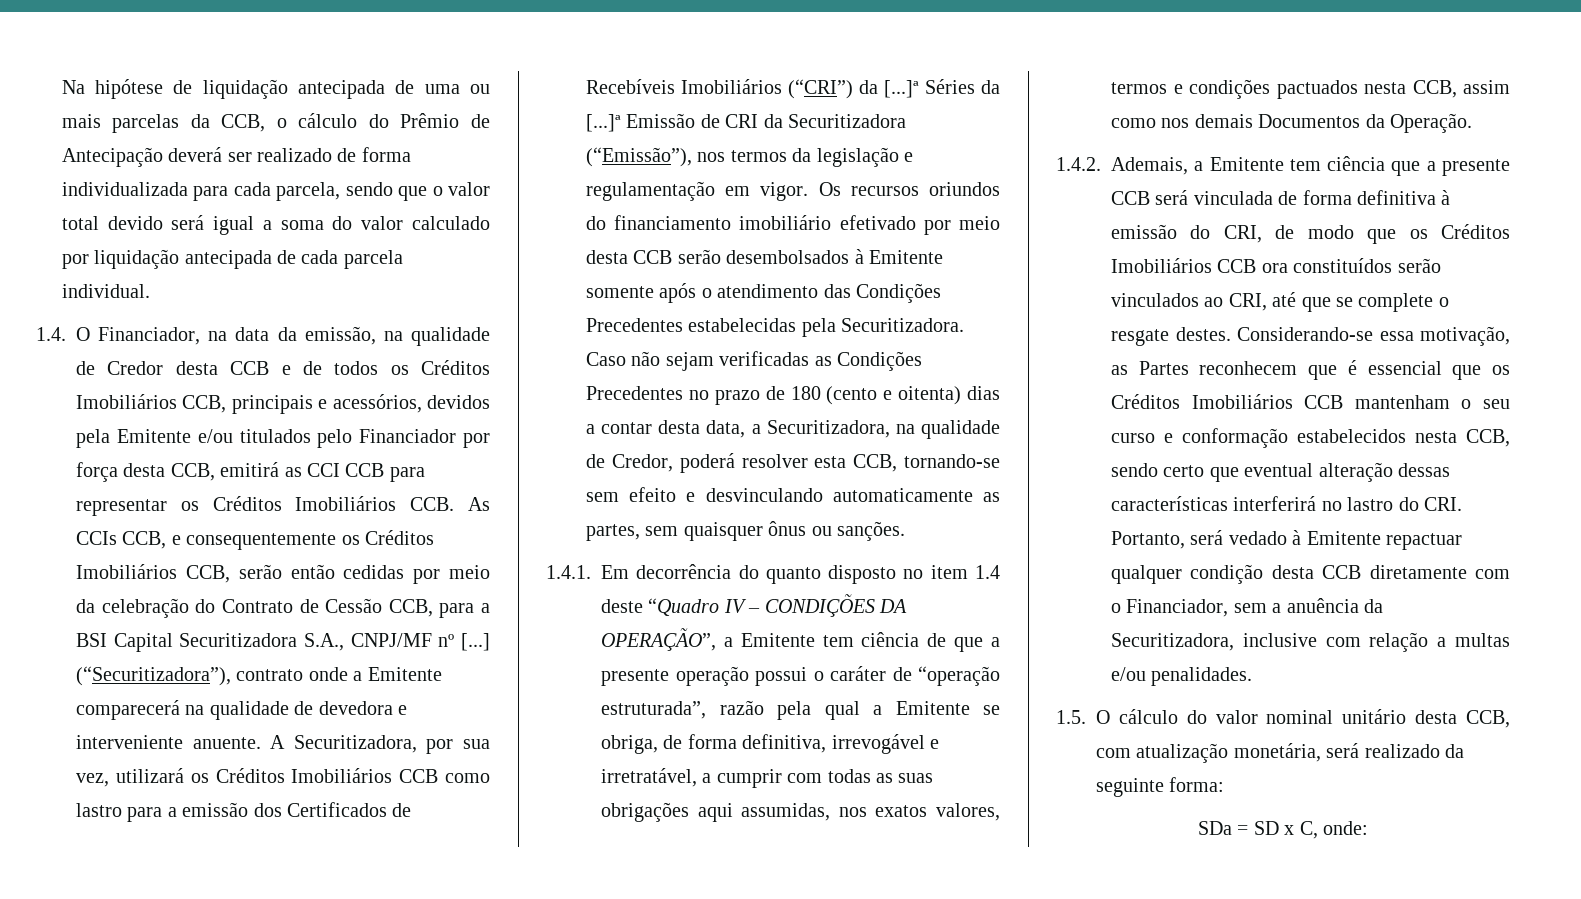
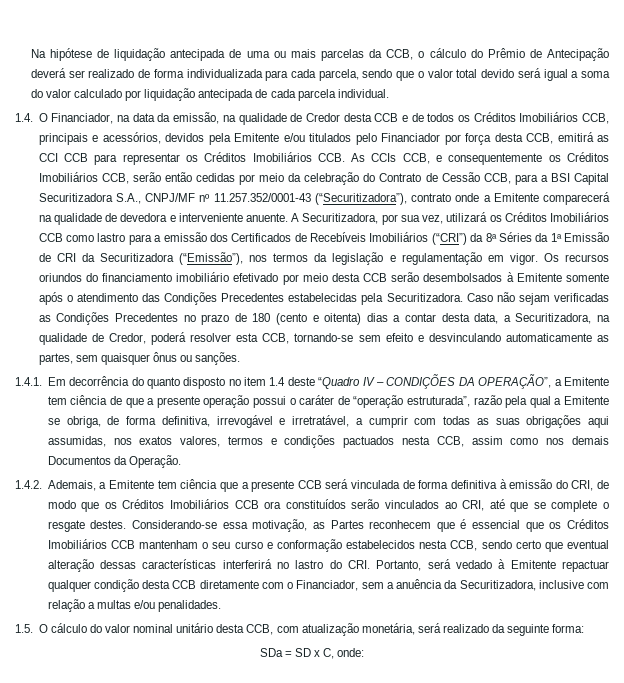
[461,633,491,651] [...] -> [213,193,311,202] 11.257.352/0001-43
[884,80,919,98] [...]ª -> [485,233,497,242] 8ª
[586,114,621,132] [...]ª -> [550,233,562,242] 1ª

